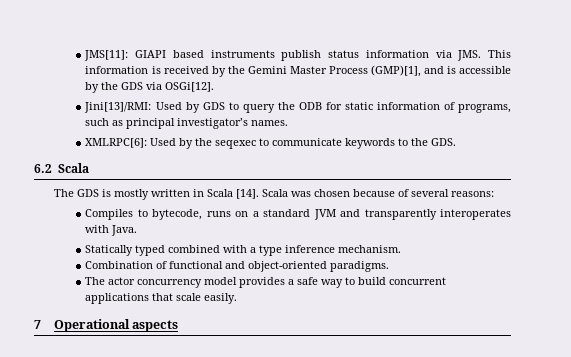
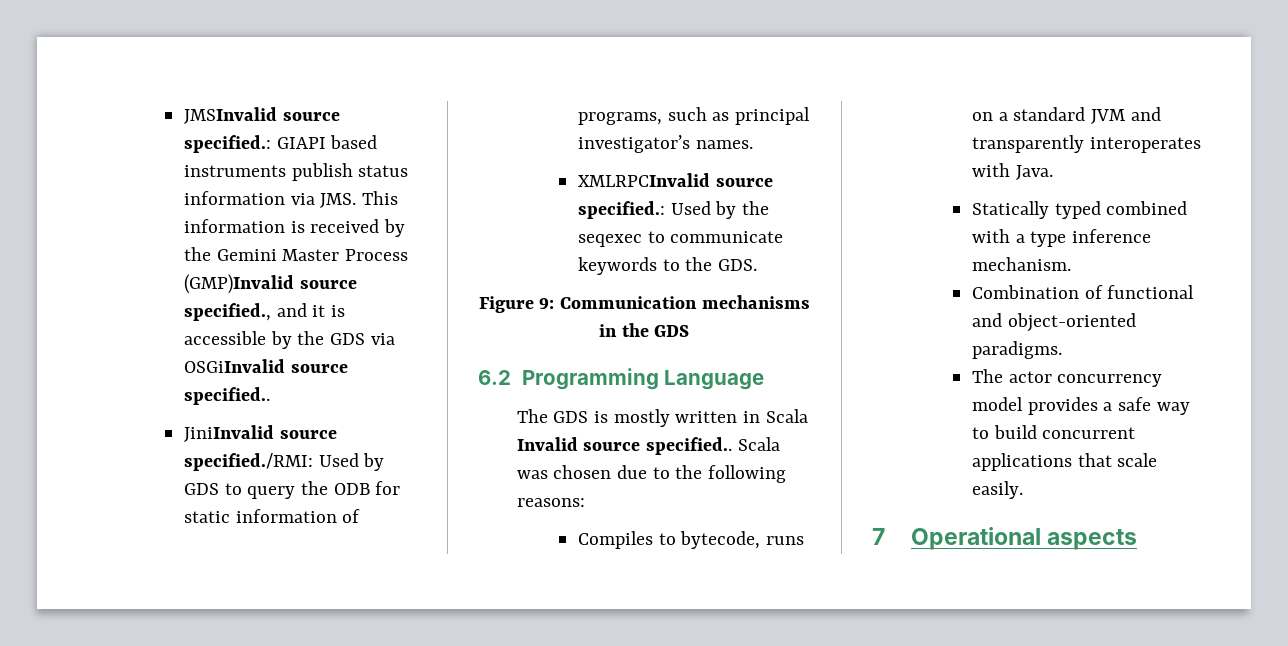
[84,50,129,61] JMS[11]: -> [184,107,340,124] [184,135,272,153] JMSInvalid source specified.:
[370,65,444,77] (GMP)[1], and -> [184,274,357,294] [184,303,326,321] (GMP)Invalid source specified., and it
[165,82,215,92] [84,102,152,113] OSGi[12]. // Jini[13]/RMI: -> [184,359,348,373] [184,387,271,405] [184,425,337,442] [184,453,314,471] OSGiInvalid source specified.. // JiniInvalid source specified./RMI:
[85,138,148,148] XMLRPC[6]: -> [578,173,773,187] [578,201,666,219] XMLRPCInvalid source specified.:
(457, 142) none -> [478,295,810,313] [598,323,690,337] // Figure 9: Communication mechanisms in the GDS
[57,163,89,173] Scala -> [521,368,765,390] Programming Language
[235,189,449,199] [14]. Scala was chosen because of several -> [516,437,780,455] [516,465,786,483] Invalid source specified.. Scala was chosen due to the following

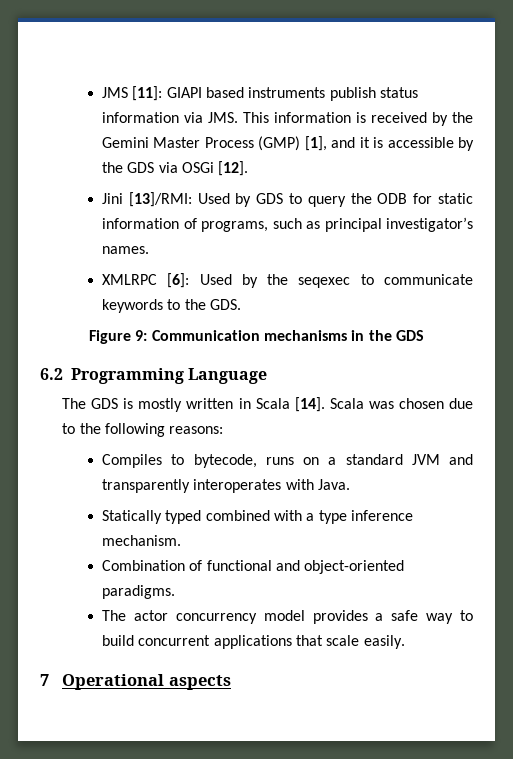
[184,107,340,124] [184,135,272,153] JMSInvalid source specified.: -> [101,86,163,101] JMS [11]:
[184,274,357,294] [184,303,272,321] (GMP)Invalid source specified., -> [258,136,327,151] (GMP) [1],
[184,359,348,373] [184,387,271,405] [184,425,337,442] [184,453,314,471] OSGiInvalid source specified.. // JiniInvalid source specified./RMI: -> [181,161,249,176] [101,192,192,207] OSGi [12]. // Jini [13]/RMI:
[578,173,773,187] [578,201,666,219] XMLRPCInvalid source specified.: -> [101,273,190,288] XMLRPC [6]:
[516,437,732,455] Invalid source specified.. -> [294,397,325,412] [14].

